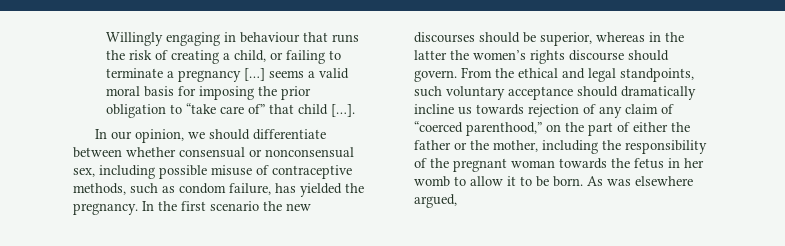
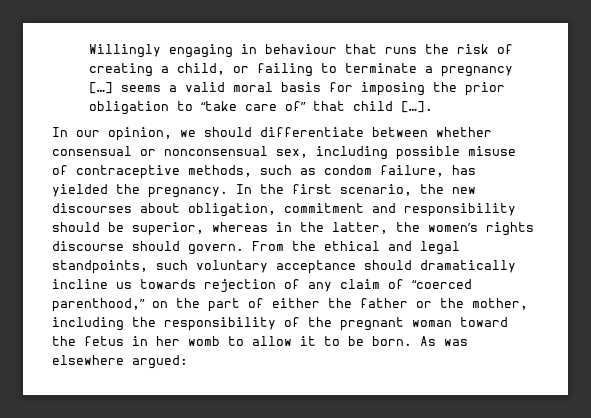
[210,201,259,211] scenario -> [340,184,412,196] scenario,
(475, 37) none -> [140,203,516,217] about obligation, commitment and responsibility
[414,50,447,60] latter -> [332,222,388,234] latter,
[559,158,607,169] towards -> [460,317,508,327] toward
[414,194,457,208] argued, -> [132,355,188,369] argued:

